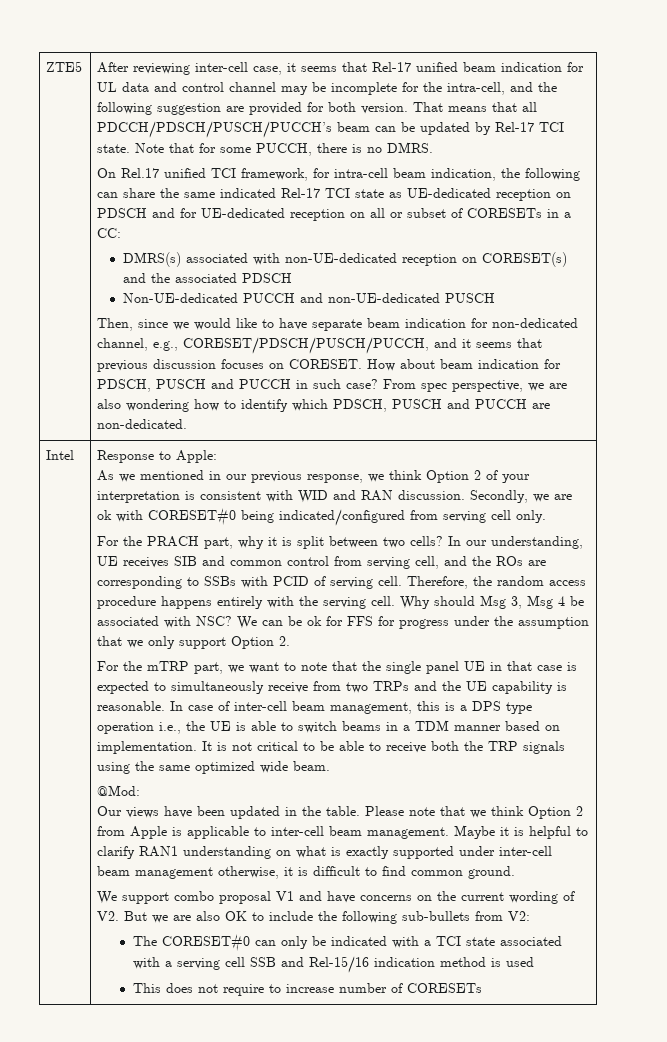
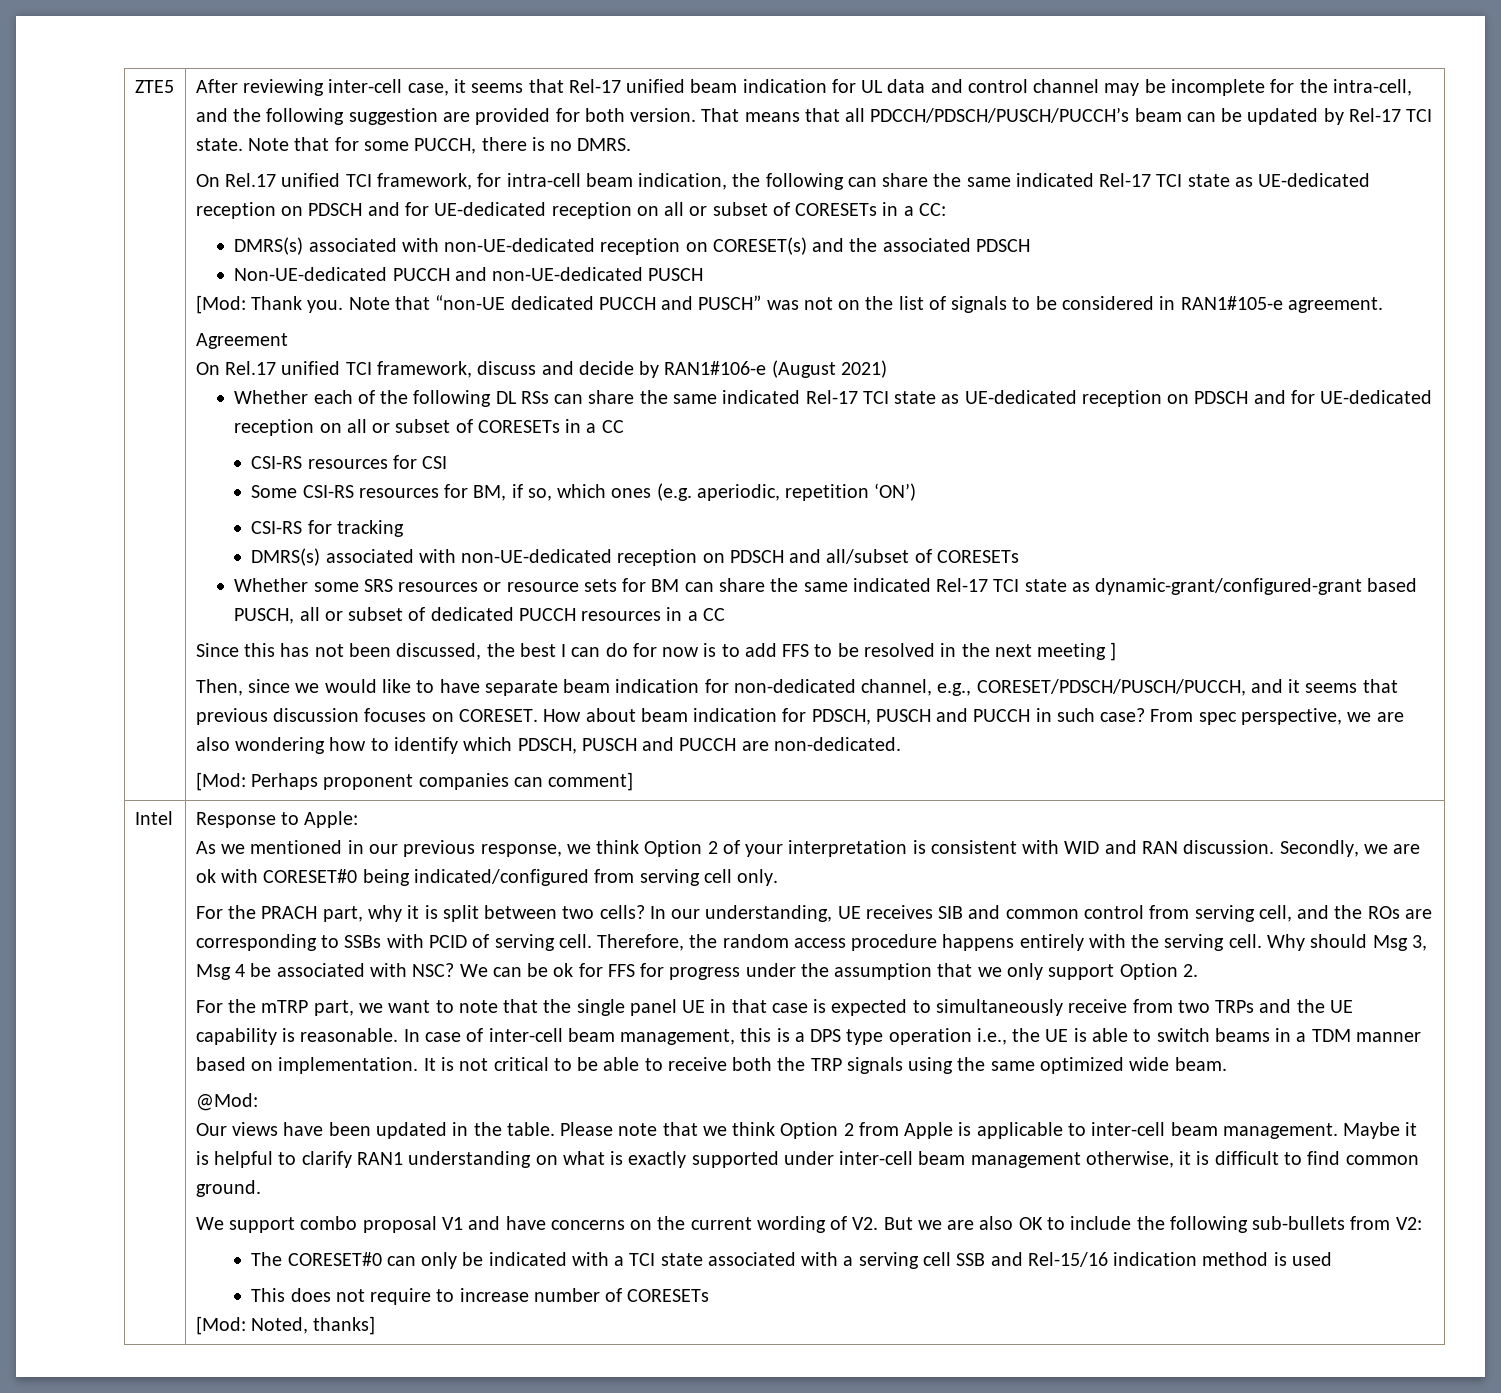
(495, 298) none -> [195,295,1383,314] [195,333,288,349] [195,360,887,378] [234,390,1433,407] [234,419,624,436] [251,455,448,469] [251,483,917,501] [251,520,404,537] [251,548,1019,566] [234,578,1418,595] [234,607,725,624] [195,642,1117,661] // [Mod: Thank you. Note that “non-UE dedicated PUCCH and PUSCH” was not on the list of signals to be considered in RAN1#105-e agreement. // Agreement // On Rel.17 unified TCI framework, discuss and decide by RAN1#106-e (August 2021) // Whether each of the following DL RSs can share the same indicated Rel-17 TCI state as UE-dedicated reception on PDSCH and for UE-dedicated reception on all or subset of CORESETs in a CC // CSI-RS resources for CSI // Some CSI-RS resources for BM, if so, which ones (e.g. aperiodic, repetition ‘ON’) // CSI-RS for tracking // DMRS(s) associated with non-UE-dedicated reception on PDSCH and all/subset of CORESETs // Whether some SRS resources or resource sets for BM can share the same indicated Rel-17 TCI state as dynamic-grant/configured-grant based PUSCH, all or subset of dedicated PUCCH resources in a CC // Since this has not been discussed, the best I can do for now is to add FFS to be resolved in the next meeting ]
(188, 424) none -> [195,772,634,791] // [Mod: Perhaps proponent companies can comment]
(482, 988) none -> [195,1316,376,1335] // [Mod: Noted, thanks]

